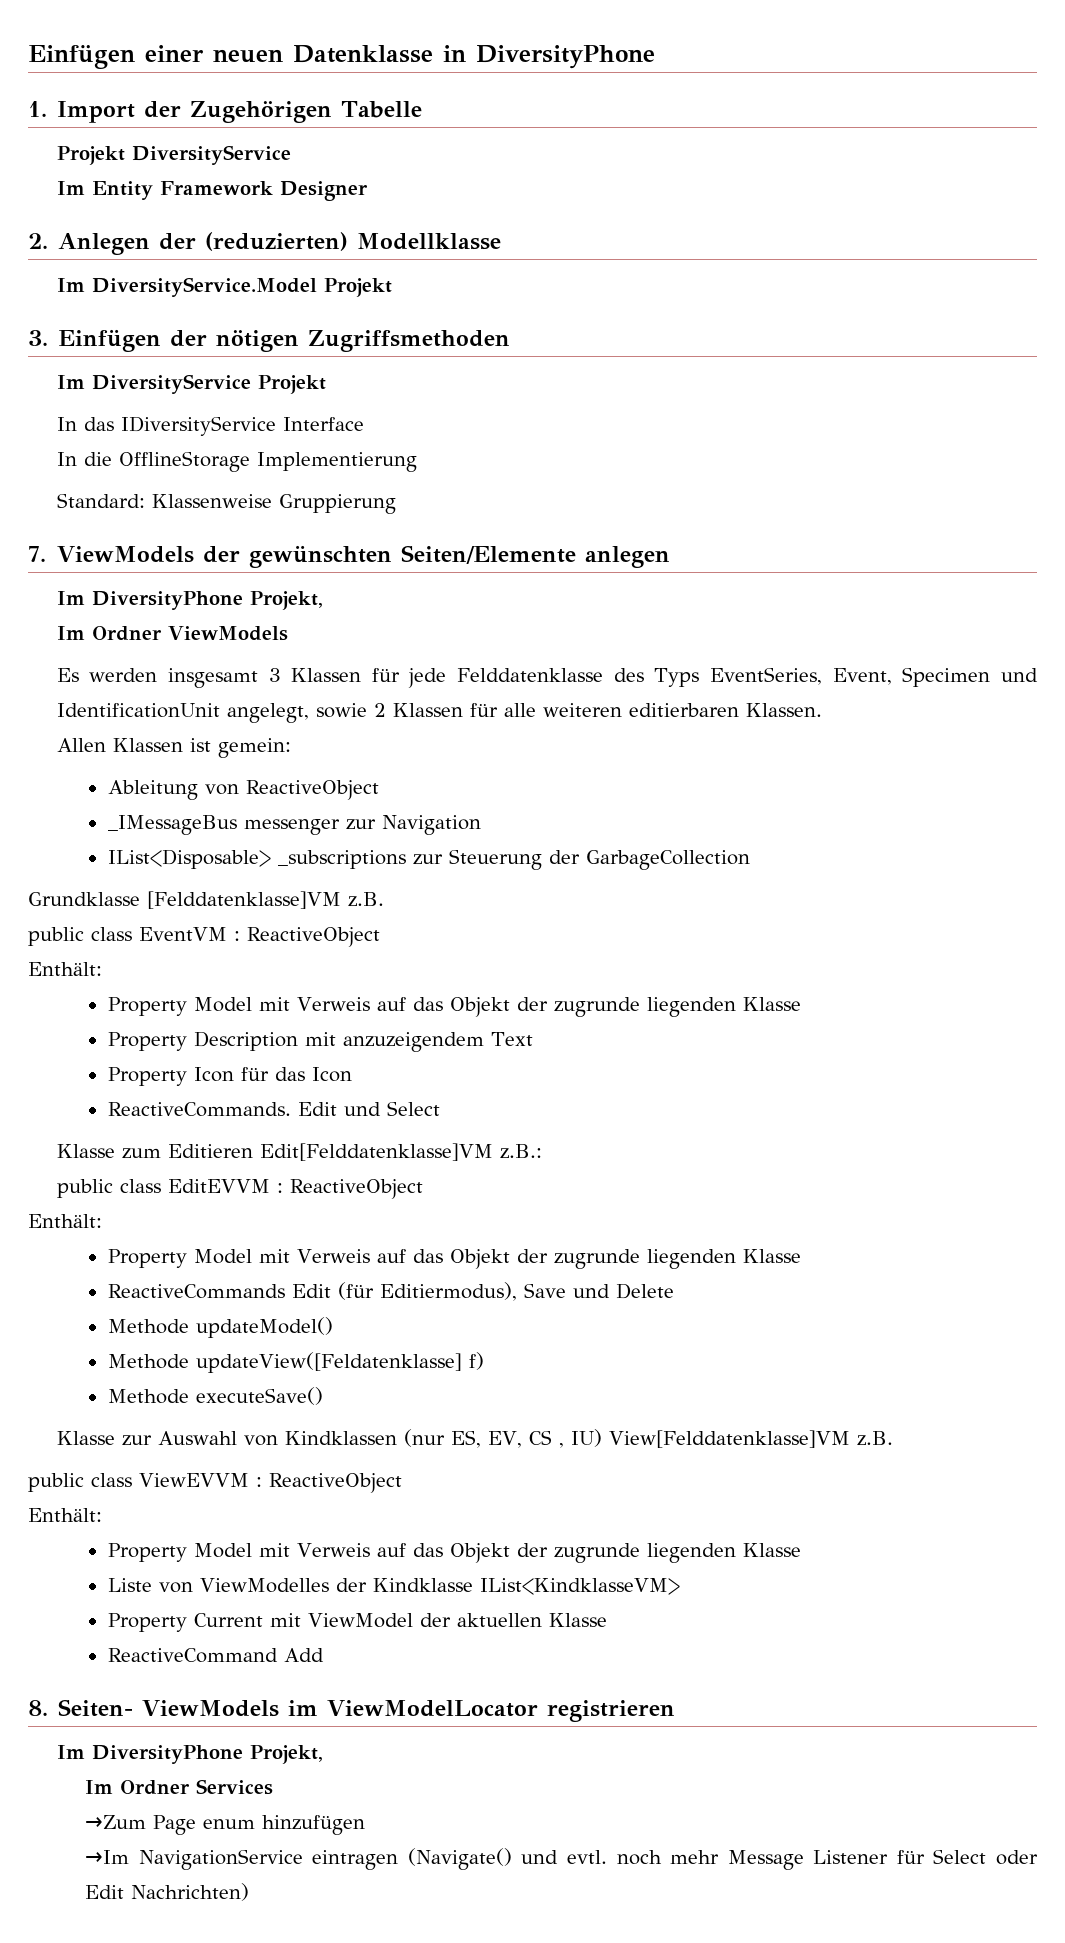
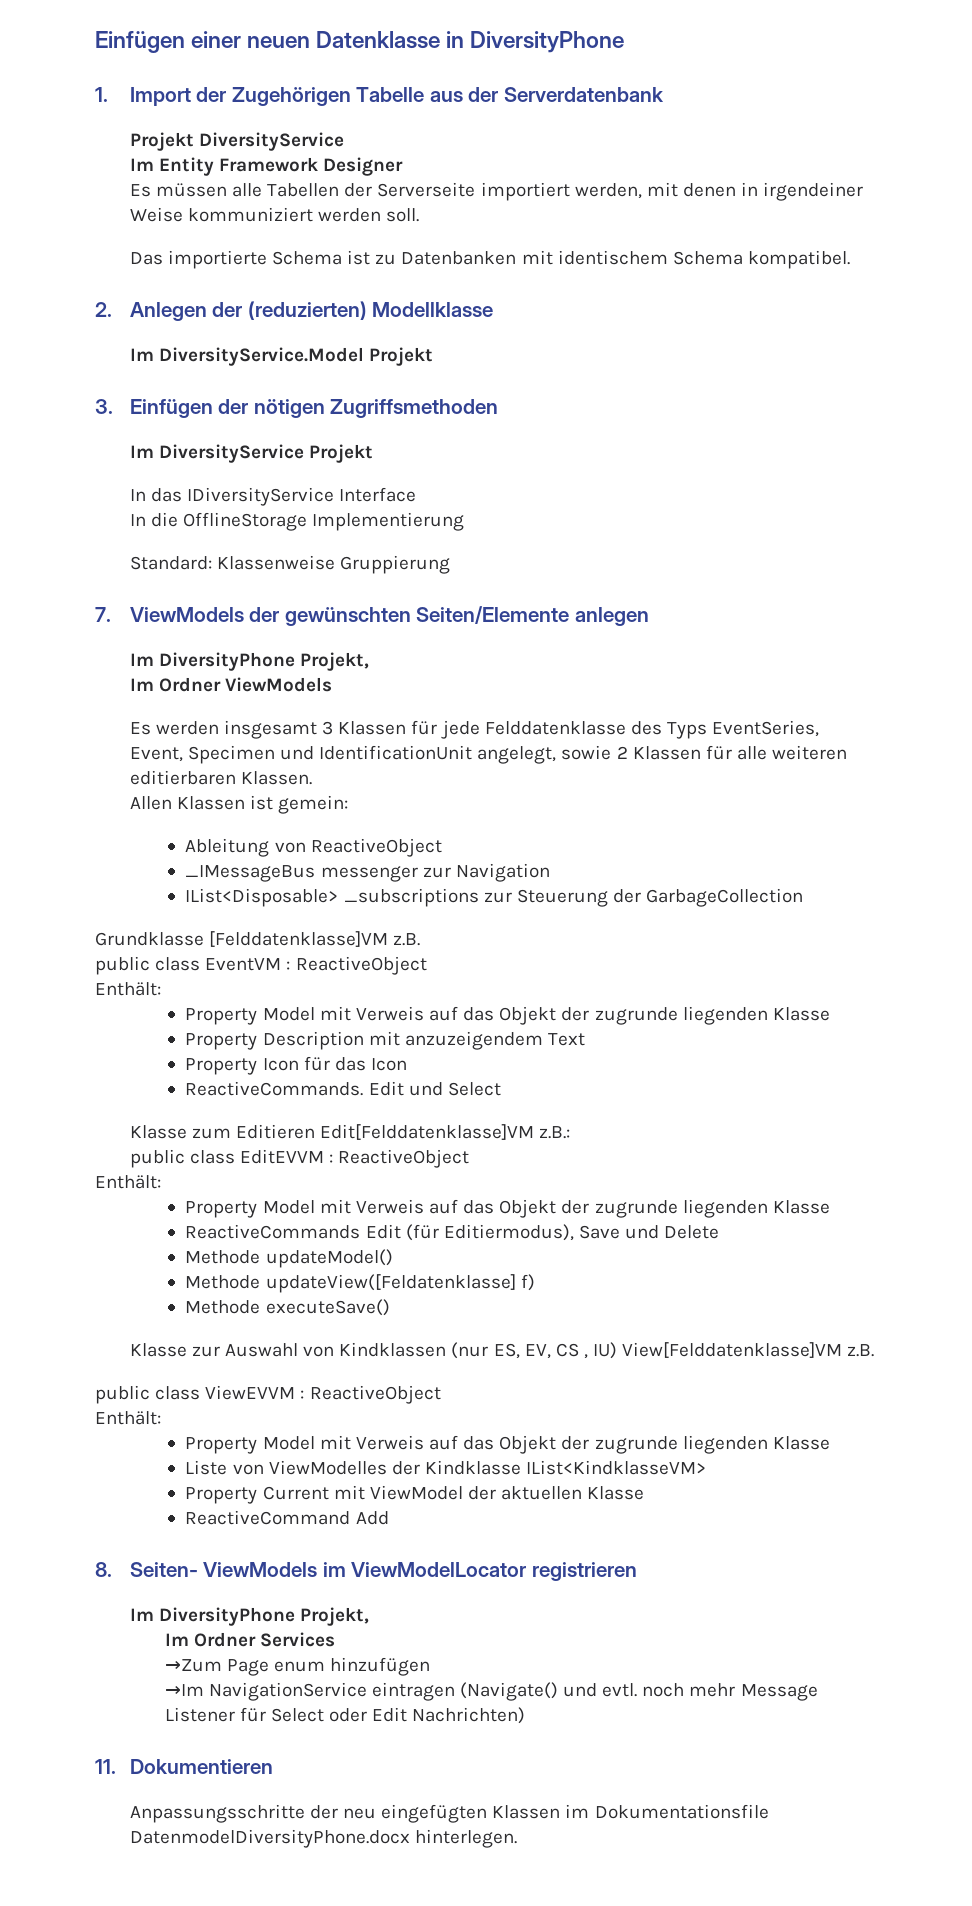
(423, 109) none -> [429,87,664,102] aus der Serverdatenbank
(368, 191) none -> [129,182,864,201] [129,207,420,222] [129,250,850,269] // Es müssen alle Tabellen der Serverseite importiert werden, mit denen in irgendeiner Weise kommuniziert werden soll. // Das importierte Schema ist zu Datenbanken mit identischem Schema kompatibel.
(250, 1892) none -> [95,1759,273,1774] [129,1804,769,1823] [129,1829,517,1848] // 11. Dokumentieren // Anpassungsschritte der neu eingefügten Klassen im Dokumentationsfile DatenmodelDiversityPhone.docx hinterlegen.

